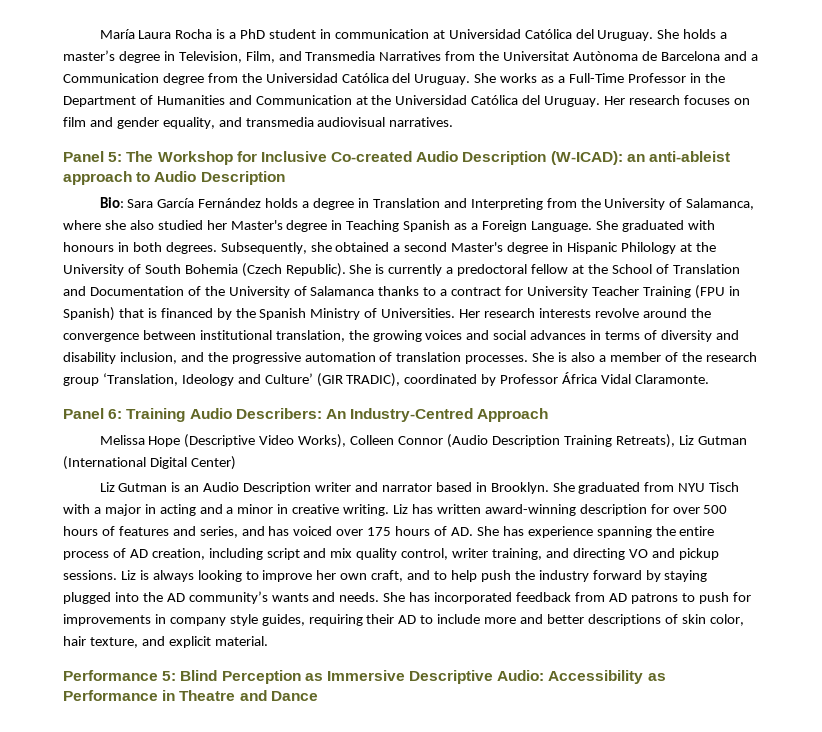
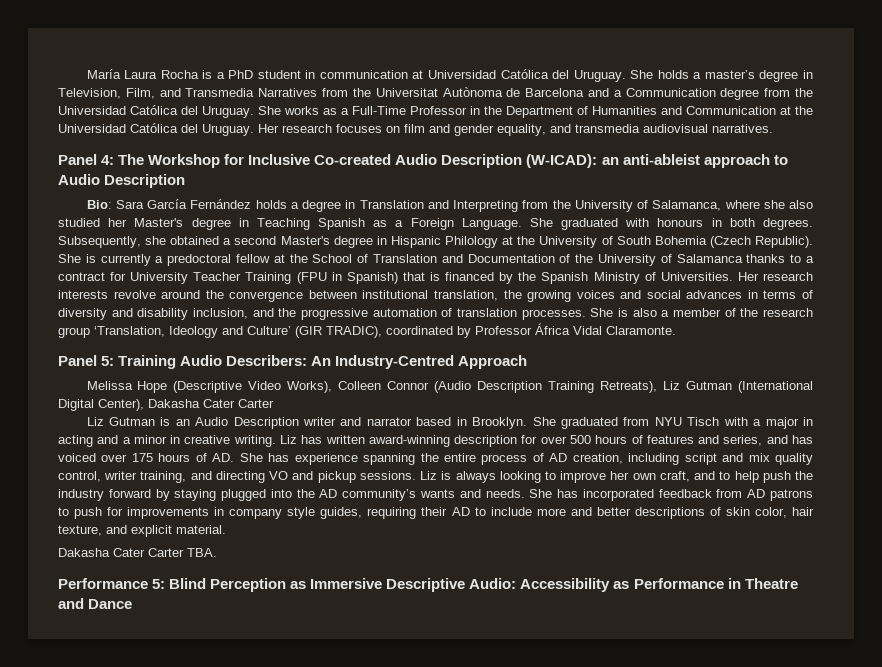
[108,152,123,162] 5: -> [101,155,115,165] 4:
[108,409,123,419] 6: -> [101,356,115,366] 5:
[190,456,236,470] Center) -> [98,399,274,411] Center), Dakasha Cater Carter
(268, 641) none -> [58,548,217,557] // Dakasha Cater Carter TBA.

